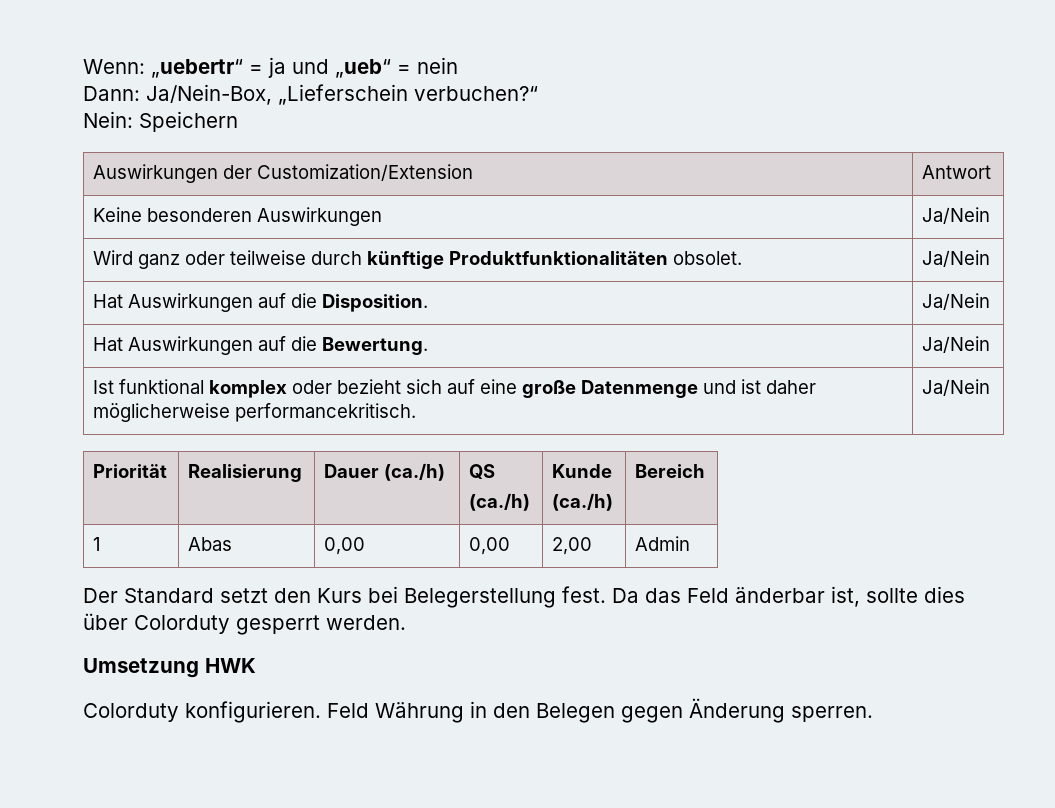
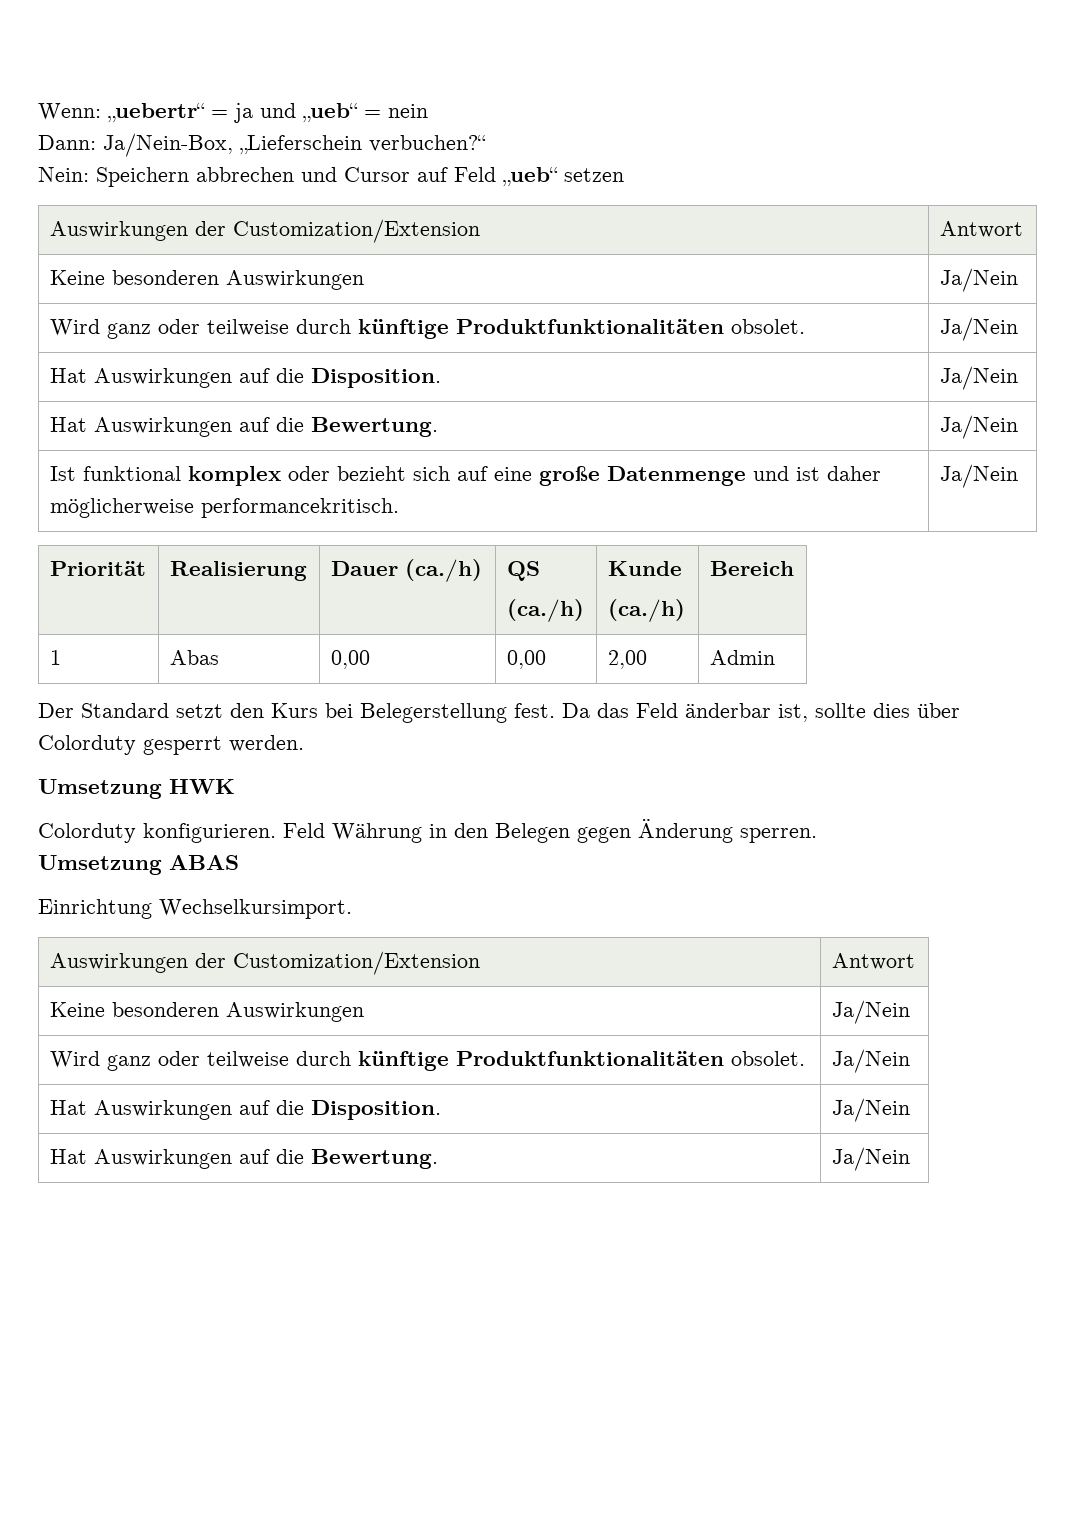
(238, 121) none -> [196,167,624,187] abbrechen und Cursor auf Feld „ueb“ setzen
(873, 714) none -> [38,855,239,875] [38,899,352,919] [49,951,480,975] [831,953,915,970] [49,1002,364,1022] [831,1000,910,1024] [49,1051,805,1071] [831,1049,910,1073] [49,1100,441,1120] [831,1098,910,1122] [49,1149,438,1169] [831,1147,910,1171] // Umsetzung ABAS // Einrichtung Wechselkursimport. // Auswirkungen der Customization/Extension | Antwort // Keine besonderen Auswirkungen | Ja/Nein // Wird ganz oder teilweise durch künftige Produktfunktionalitäten obsolet. | Ja/Nein // Hat Auswirkungen auf die Disposition. | Ja/Nein // Hat Auswirkungen auf die Bewertung. | Ja/Nein

